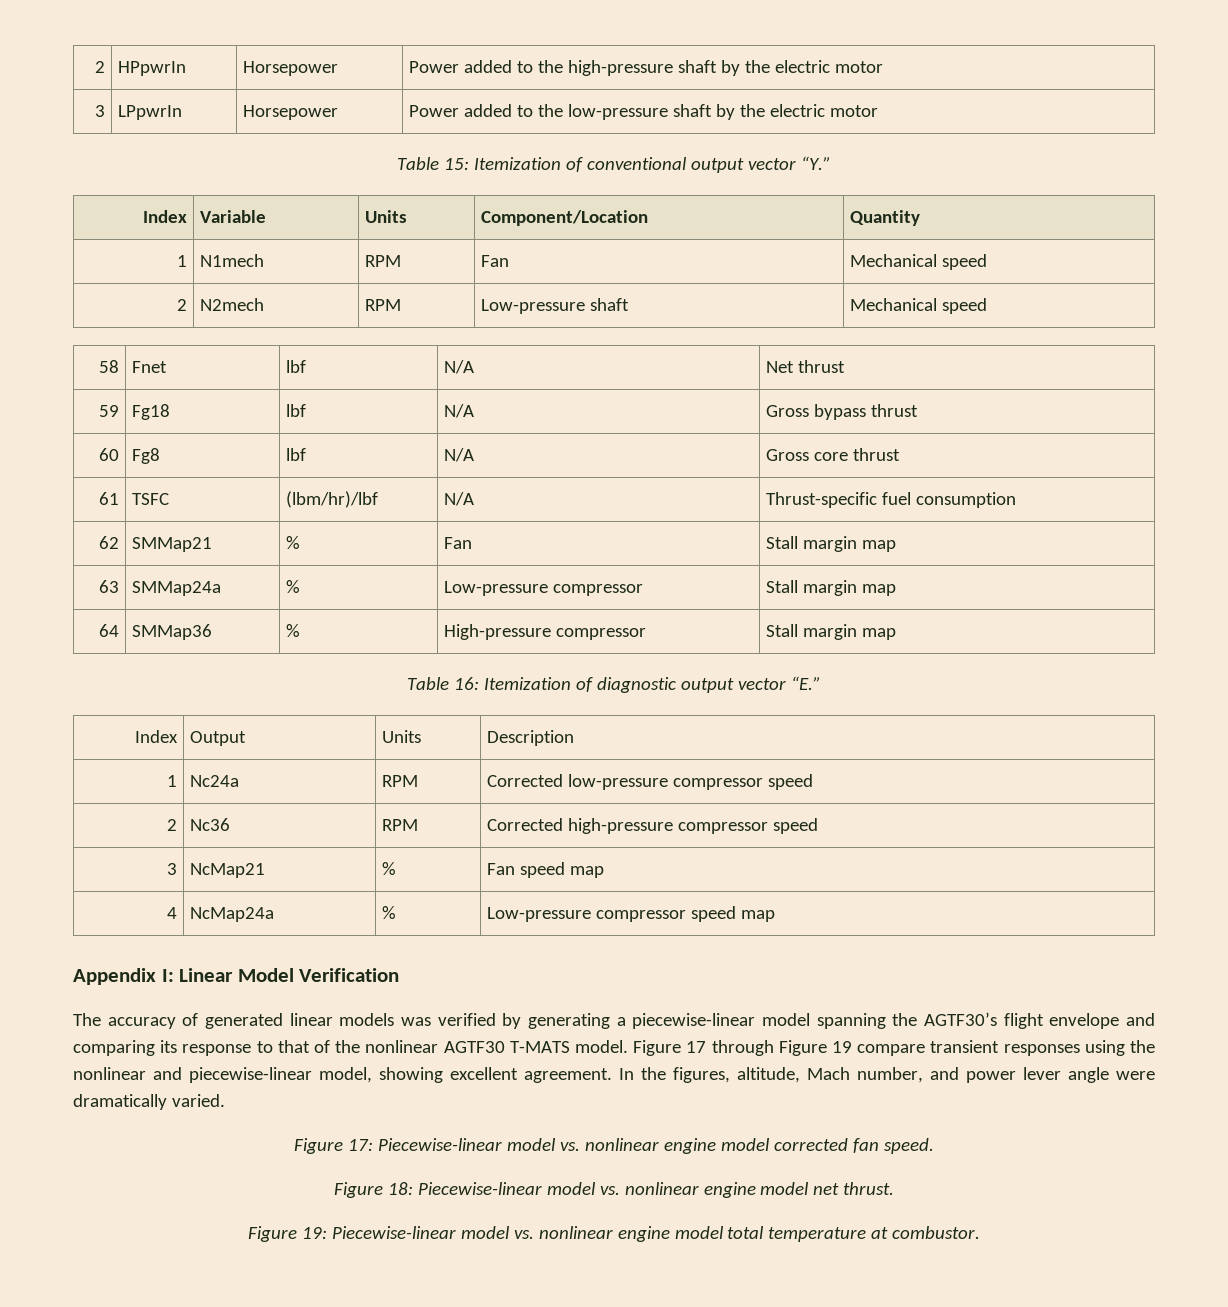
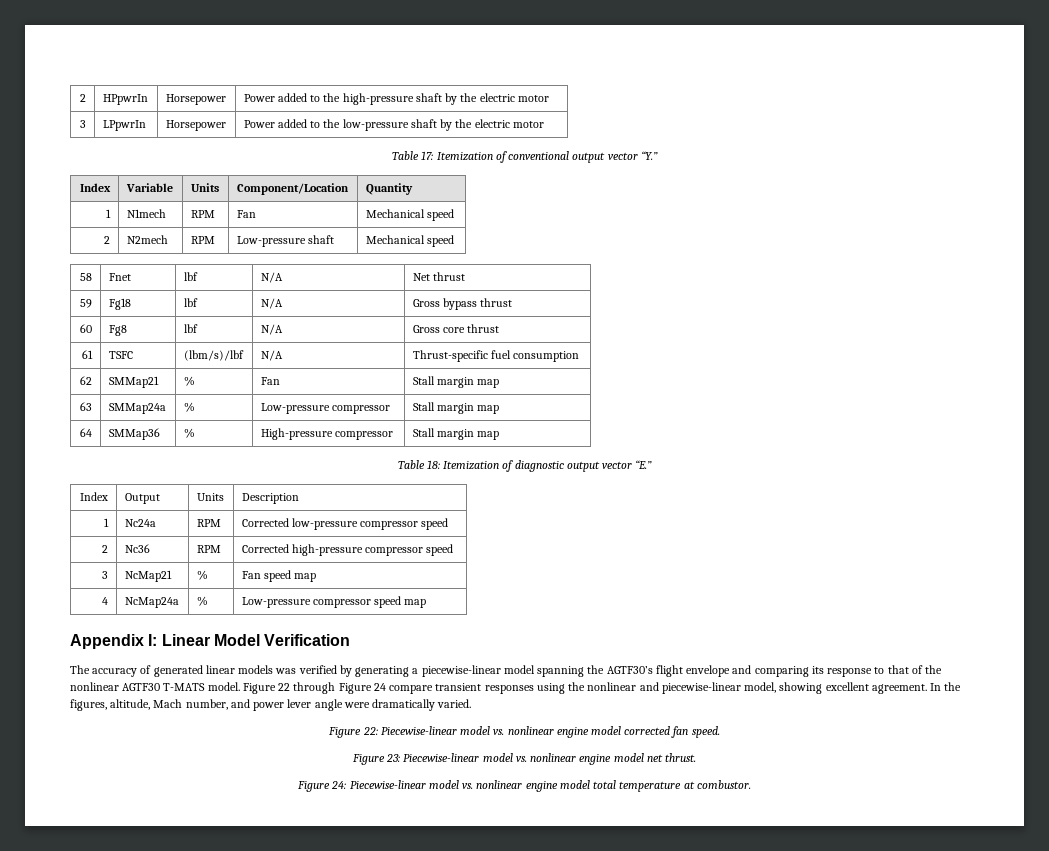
[444,158,470,170] 15: -> [421,151,434,160] 17:
[286,491,379,508] (lbm/hr)/lbf -> [183,350,244,361] (lbm/s)/lbf
[454,677,480,690] 16: -> [426,460,440,469] 18:
[686,1041,707,1053] 17 -> [278,683,291,691] 22
[832,1041,853,1053] 19 -> [373,683,386,691] 24
[348,1139,374,1151] 17: -> [362,727,378,735] 22:
[387,1182,413,1195] 18: -> [386,754,401,762] 23:
[301,1227,327,1239] 19: -> [331,781,347,789] 24:

